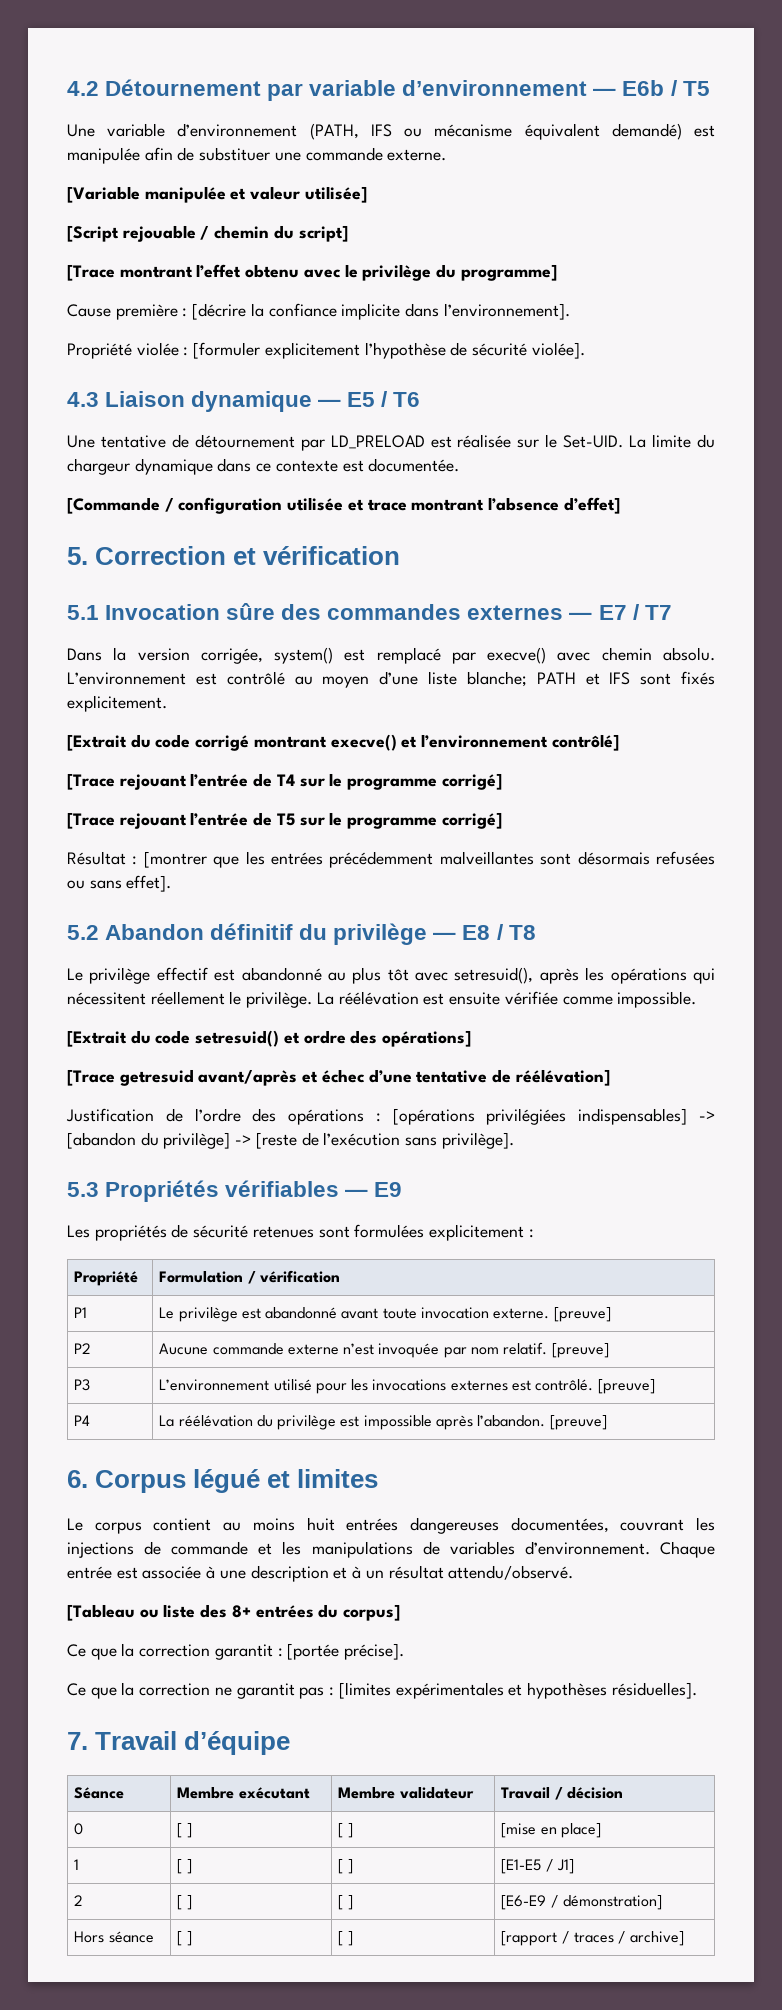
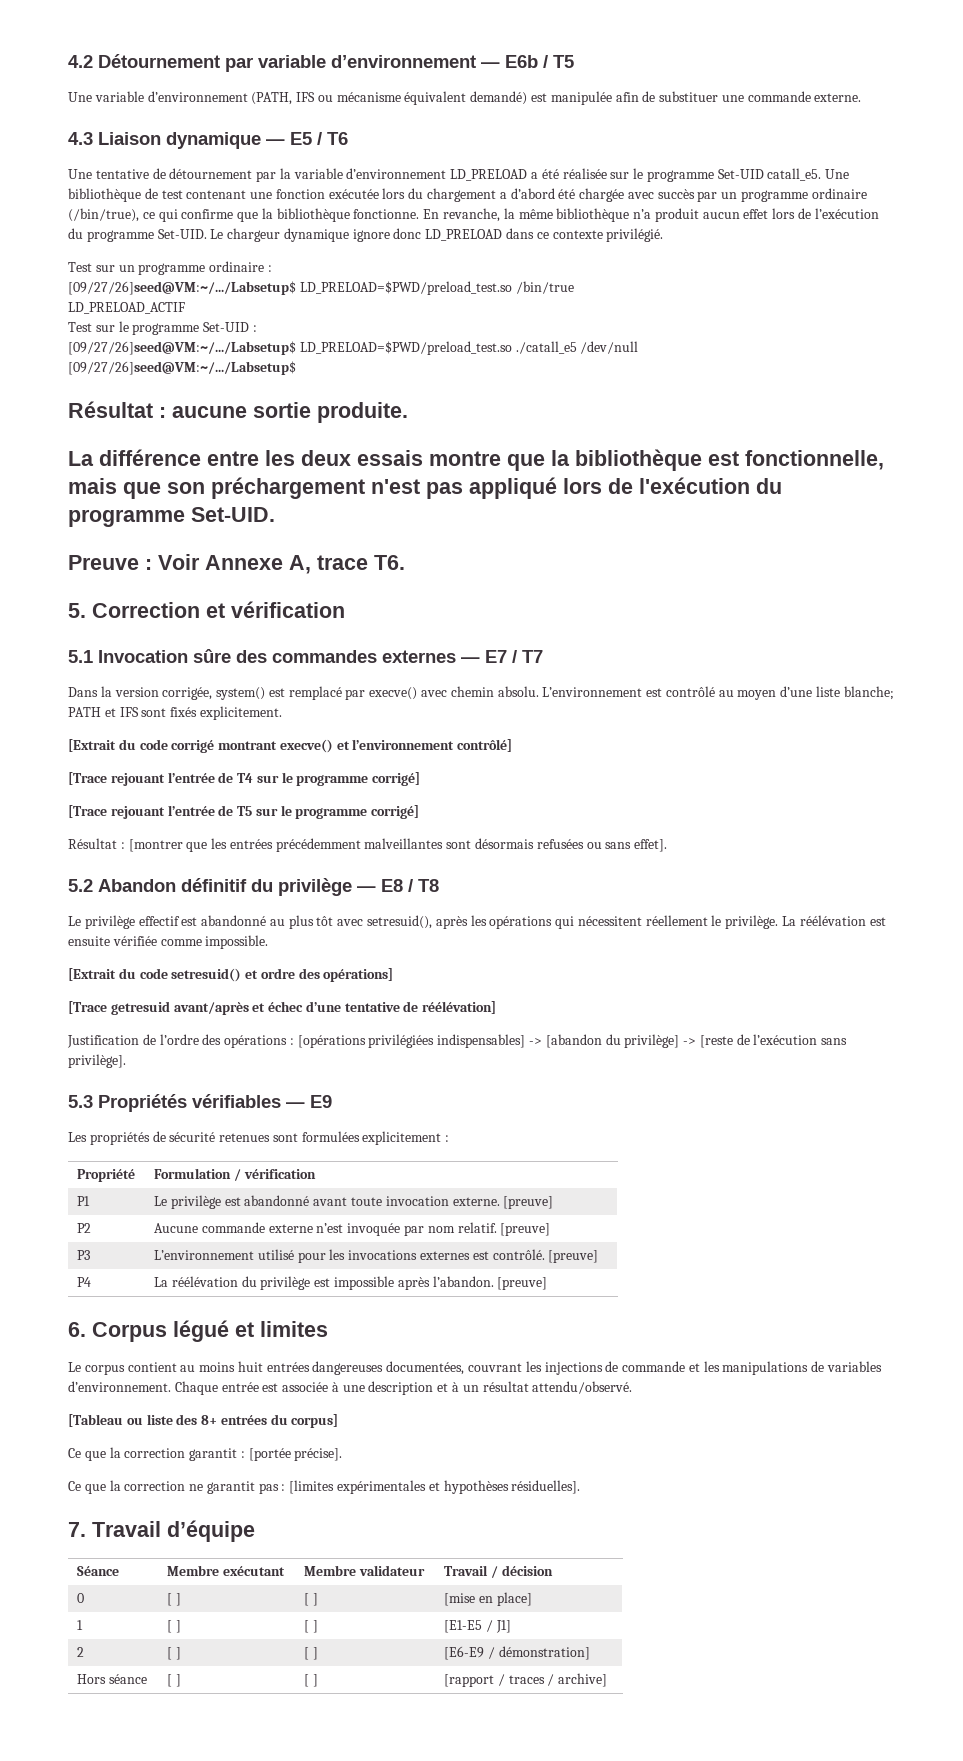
[67,186,367,203] [67,225,348,242] [67,264,557,281] [67,303,570,320] [67,342,585,359] // [Variable manipulée et valeur utilisée] // [Script rejouable / chemin du script] // [Trace montrant l’effet obtenu avec le privilège du programme] // Cause première : [décrire la confiance implicite dans l’environnement]. // Propriété violée : [formuler explicitement l’hypothèse de sécurité violée]. -> (862, 97) none
[330,434,715,449] [67,458,460,475] [67,497,620,514] LD_PRELOAD est réalisée sur le Set-UID. La limite du chargeur dynamique dans ce contexte est documentée. // [Commande / configuration utilisée et trace montrant l’absence d’effet] -> [279,168,850,182] [68,188,867,202] [68,208,879,222] [68,228,664,242] [68,261,272,275] [68,281,574,295] [68,302,185,314] [68,321,257,335] [68,341,639,355] [68,361,296,375] [68,401,408,423] [68,449,884,471] [68,477,782,499] [68,507,275,527] [68,554,405,574] la variable d’environnement LD_PRELOAD a été réalisée sur le programme Set-UID catall_e5. Une bibliothèque de test contenant une fonction exécutée lors du chargement a d’abord été chargée avec succès par un programme ordinaire (/bin/true), ce qui confirme que la bibliothèque fonctionne. En revanche, la même bibliothèque n’a produit aucun effet lors de l’exécution du programme Set-UID. Le chargeur dynamique ignore donc LD_PRELOAD dans ce contexte privilégié. // Test sur un programme ordinaire : // [09/27/26]seed@VM:~/.../Labsetup$ LD_PRELOAD=$PWD/preload_test.so /bin/true // LD_PRELOAD_ACTIF // Test sur le programme Set-UID : // [09/27/26]seed@VM:~/.../Labsetup$ LD_PRELOAD=$PWD/preload_test.so ./catall_e5 /dev/null // [09/27/26]seed@VM:~/.../Labsetup$ // Résultat : aucune sortie produite. // La différence entre les deux essais montre que la bibliothèque est fonctionnelle, mais que son préchargement n'est pas appliqué lors de l'exécution du programme Set-UID. // Preuve : Voir Annexe A, trace T6.

